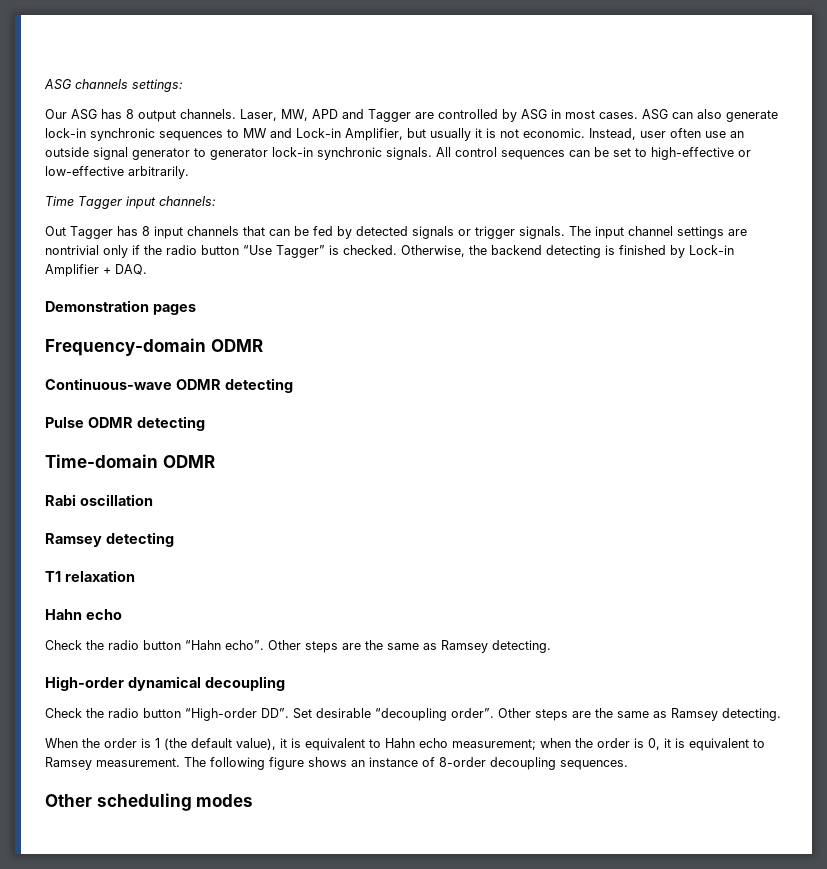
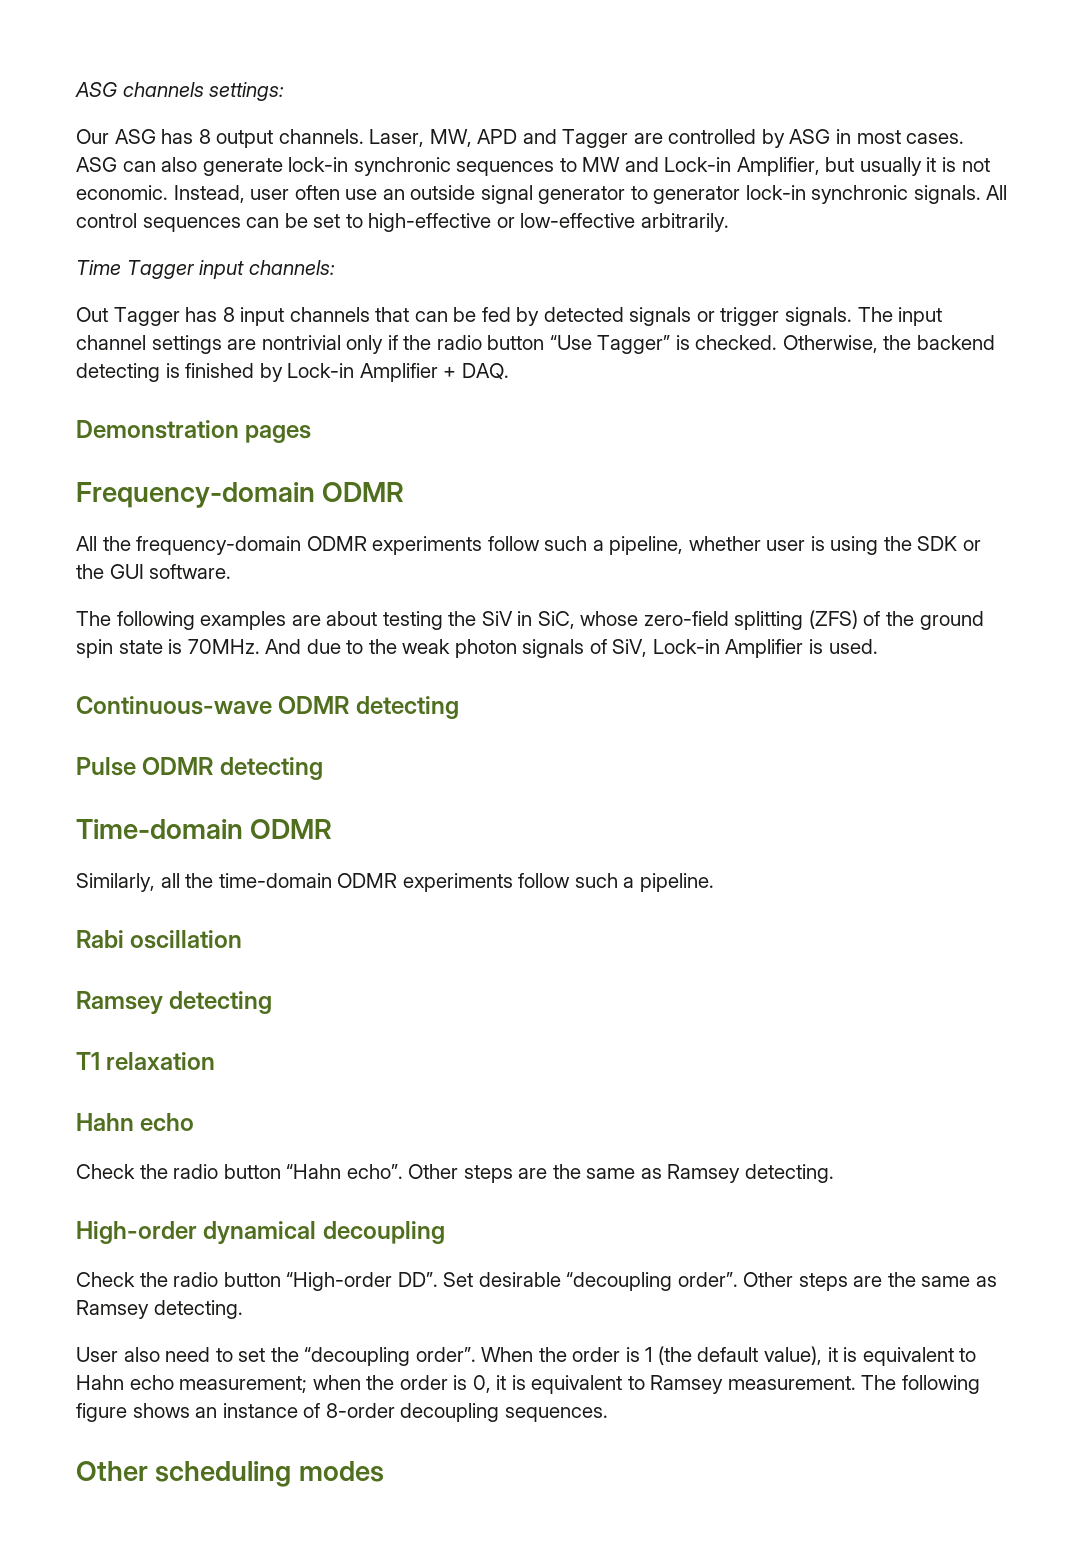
(263, 345) none -> [76,536,982,555] [76,564,232,579] [76,610,984,630] [76,639,878,658] // All the frequency-domain ODMR experiments follow such a pipeline, whether user is using the SDK or the GUI software. // The following examples are about testing the SiV in SiC, whose zero-field splitting (ZFS) of the ground spin state is 70MHz. And due to the weak photon signals of SiV, Lock-in Amplifier is used.
(215, 461) none -> [76,873,714,892] // Similarly, all the time-domain ODMR experiments follow such a pipeline.
(781, 714) none -> [76,1347,476,1366] User also need to set the “decoupling order”.

